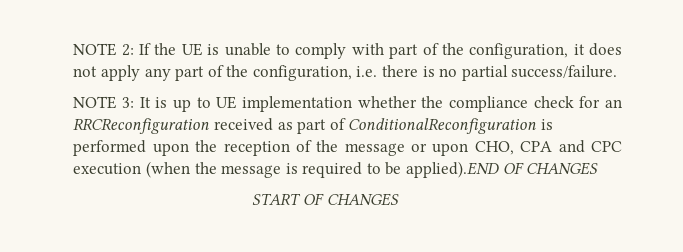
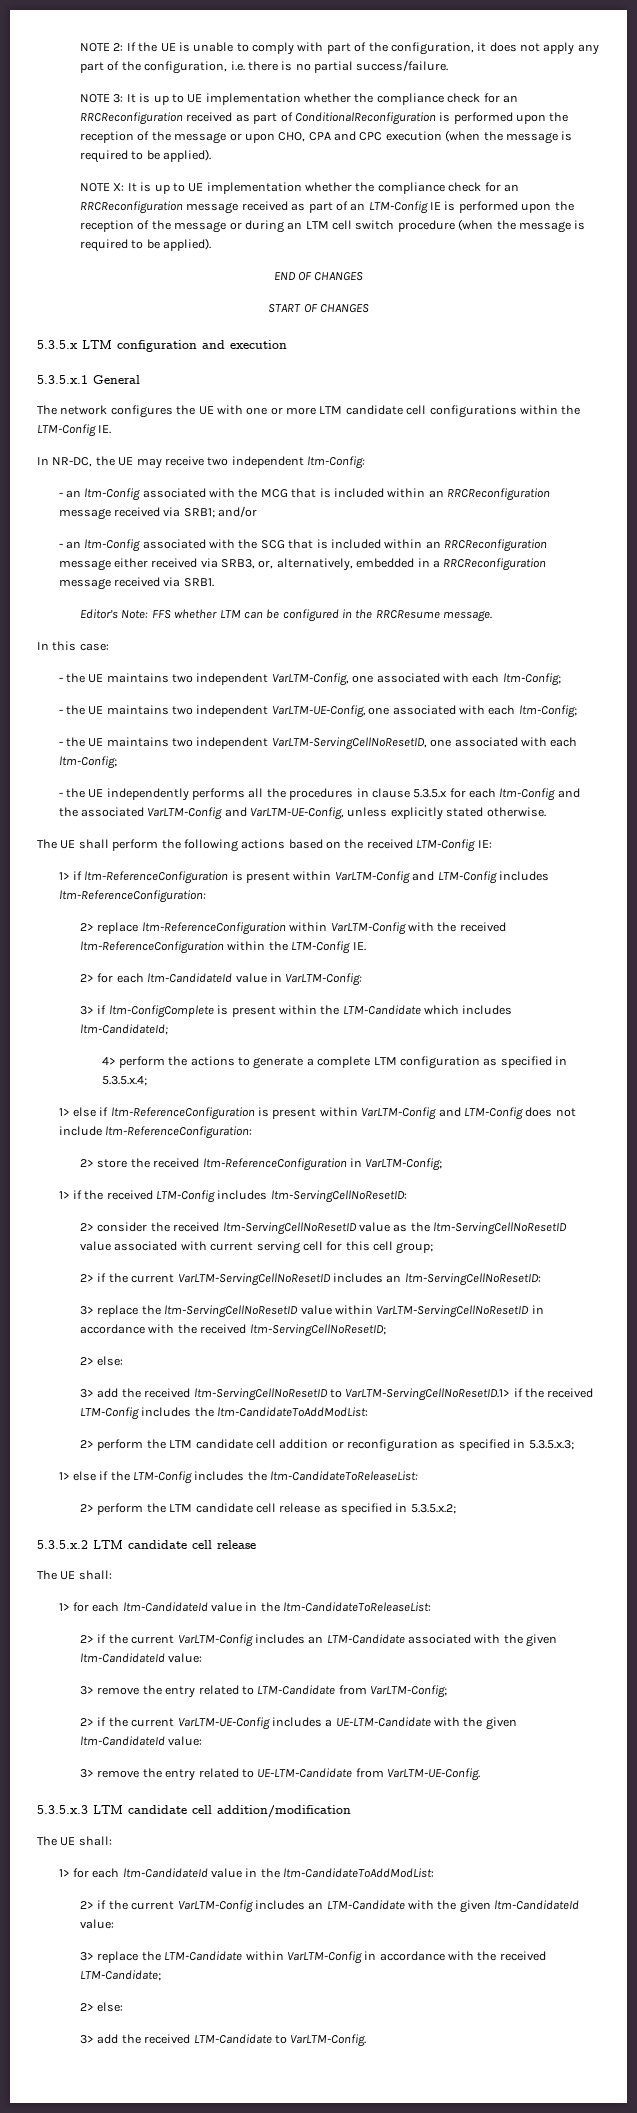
[406,161,500,178] applied).END -> [163,149,212,162] [80,182,519,194] [80,201,574,214] [80,219,586,233] [80,238,212,252] [273,272,296,280] applied). // NOTE X: It is up to UE implementation whether the compliance check for an RRCReconfiguration message received as part of an LTM-Config IE is performed upon the reception of the message or during an LTM cell switch procedure (when the message is required to be applied). // END
(399, 199) none -> [37,340,287,352] [37,375,140,384] [37,405,581,418] [37,424,112,437] [37,456,365,469] [58,488,551,501] [58,506,258,520] [58,539,548,552] [58,558,547,571] [58,577,214,590] [80,609,493,622] [37,641,109,651] [58,673,561,686] [58,705,577,718] [58,737,578,750] [58,756,117,769] [58,788,580,801] [58,807,546,820] [37,839,492,852] [58,871,549,884] [58,890,206,903] [80,922,506,935] [80,941,366,954] [80,973,363,986] [80,1005,513,1018] [80,1024,169,1035] [101,1056,568,1069] [101,1076,147,1086] [58,1107,576,1120] [58,1126,252,1139] [80,1158,443,1171] [58,1190,407,1203] [80,1222,568,1235] [80,1241,434,1254] [80,1273,541,1286] [80,1305,544,1318] [80,1324,386,1337] [80,1356,124,1366] [80,1388,594,1401] [80,1407,369,1420] [80,1439,574,1452] [58,1471,419,1484] [80,1503,456,1515] [37,1540,256,1549] [37,1570,112,1580] [58,1602,432,1612] [80,1634,558,1647] [80,1653,203,1663] [80,1685,448,1698] [80,1717,517,1730] [80,1736,203,1746] [80,1768,481,1781] [37,1805,351,1818] [37,1836,112,1846] [58,1868,435,1878] [80,1900,580,1913] [80,1919,115,1929] [80,1951,546,1964] [80,1970,162,1981] [80,2002,124,2012] [80,2034,367,2047] // 5.3.5.x LTM configuration and execution // 5.3.5.x.1 General // The network configures the UE with one or more LTM candidate cell configurations within the LTM-Config IE. // In NR-DC, the UE may receive two independent ltm-Config: // - an ltm-Config associated with the MCG that is included within an RRCReconfiguration message received via SRB1; and/or // - an ltm-Config associated with the SCG that is included within an RRCReconfiguration message either received via SRB3, or, alternatively, embedded in a RRCReconfiguration message received via SRB1. // Editor’s Note: FFS whether LTM can be configured in the RRCResume message. // In this case: // - the UE maintains two independent VarLTM-Config, one associated with each ltm-Config; // - the UE maintains two independent VarLTM-UE-Config, one associated with each ltm-Config; // - the UE maintains two independent VarLTM-ServingCellNoResetID, one associated with each ltm-Config; // - the UE independently performs all the procedures in clause 5.3.5.x for each ltm-Config and the associated VarLTM-Config and VarLTM-UE-Config, unless explicitly stated otherwise. // The UE shall perform the following actions based on the received LTM-Config IE: // 1> if ltm-ReferenceConfiguration is present within VarLTM-Config and LTM-Config includes ltm-ReferenceConfiguration: // 2> replace ltm-ReferenceConfiguration within VarLTM-Config with the received ltm-ReferenceConfiguration within the LTM-Config IE. // 2> for each ltm-CandidateId value in VarLTM-Config: // 3> if ltm-ConfigComplete is present within the LTM-Candidate which includes ltm-CandidateId; // 4> perform the actions to generate a complete LTM configuration as specified in 5.3.5.x.4; // 1> else if ltm-ReferenceConfiguration is present within VarLTM-Config and LTM-Config does not include ltm-ReferenceConfiguration: // 2> store the received ltm-ReferenceConfiguration in VarLTM-Config; // 1> if the received LTM-Config includes ltm-ServingCellNoResetID: // 2> consider the received ltm-ServingCellNoResetID value as the ltm-ServingCellNoResetID value associated with current serving cell for this cell group; // 2> if the current VarLTM-ServingCellNoResetID includes an ltm-ServingCellNoResetID: // 3> replace the ltm-ServingCellNoResetID value within VarLTM-ServingCellNoResetID in accordance with the received ltm-ServingCellNoResetID; // 2> else: // 3> add the received ltm-ServingCellNoResetID to VarLTM-ServingCellNoResetID.1> if the received LTM-Config includes the ltm-CandidateToAddModList: // 2> perform the LTM candidate cell addition or reconfiguration as specified in 5.3.5.x.3; // 1> else if the LTM-Config includes the ltm-CandidateToReleaseList: // 2> perform the LTM candidate cell release as specified in 5.3.5.x.2; // 5.3.5.x.2 LTM candidate cell release // The UE shall: // 1> for each ltm-CandidateId value in the ltm-CandidateToReleaseList: // 2> if the current VarLTM-Config includes an LTM-Candidate associated with the given ltm-CandidateId value: // 3> remove the entry related to LTM-Candidate from VarLTM-Config; // 2> if the current VarLTM-UE-Config includes a UE-LTM-Candidate with the given ltm-CandidateId value: // 3> remove the entry related to UE-LTM-Candidate from VarLTM-UE-Config. // 5.3.5.x.3 LTM candidate cell addition/modification // The UE shall: // 1> for each ltm-CandidateId value in the ltm-CandidateToAddModList: // 2> if the current VarLTM-Config includes an LTM-Candidate with the given ltm-CandidateId value: // 3> replace the LTM-Candidate within VarLTM-Config in accordance with the received LTM-Candidate; // 2> else: // 3> add the received LTM-Candidate to VarLTM-Config.

